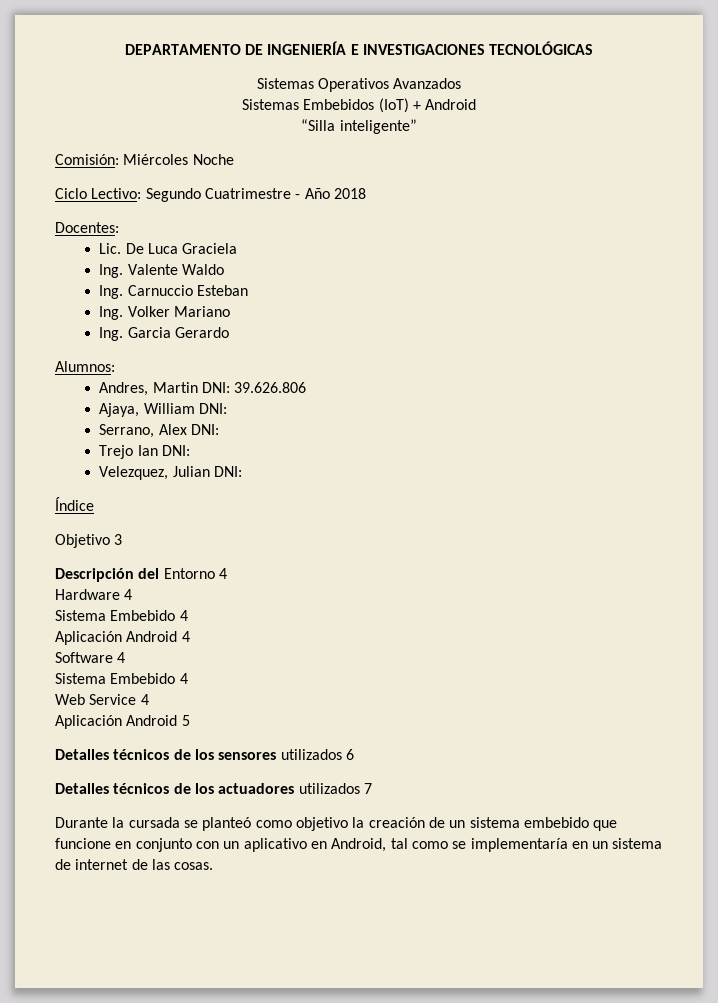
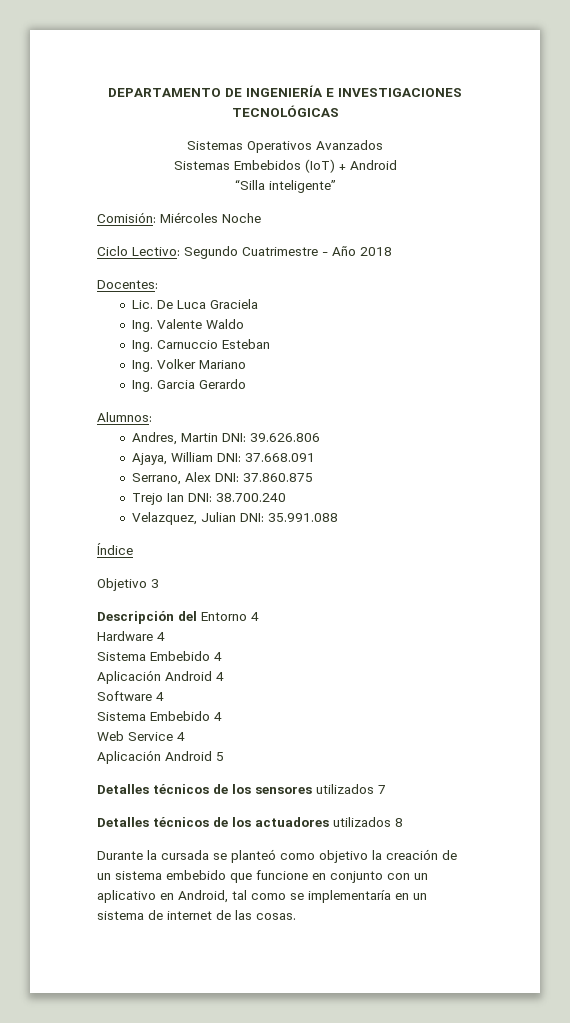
(228, 408) none -> [245,453,316,462] 37.668.091
(220, 429) none -> [243,473,314,482] 37.860.875
[99,466,169,480] // Velezquez, -> [216,493,287,502] [132,512,198,525] 38.700.240 // Velazquez,
(243, 471) none -> [268,513,339,522] 35.991.088
[345,749,354,760] 6 -> [378,785,386,794] 7
[363,783,372,794] 7 -> [395,818,403,827] 8

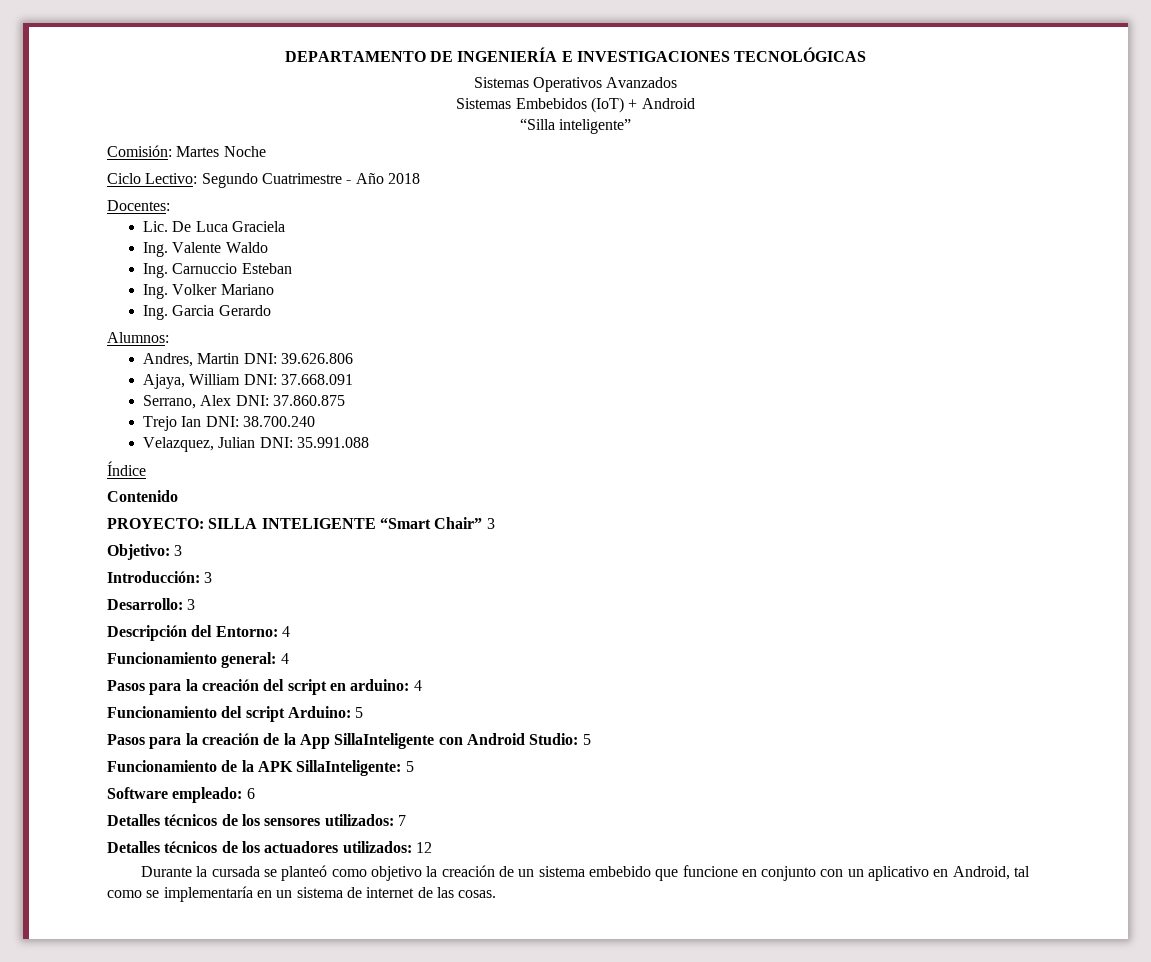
[160,212,218,223] Miércoles -> [176,146,220,157] Martes
[97,578,147,591] Objetivo -> [107,490,178,502] [107,517,495,529] [107,544,183,560] [107,571,213,583] [107,598,183,610] Contenido // PROYECTO: SILLA INTELIGENTE “Smart Chair” 3 // Objetivo: 3 // Introducción: 3 // Desarrollo:
[201,612,259,621] [97,631,165,641] [97,651,222,661] [97,670,224,684] [97,691,164,701] [97,711,222,721] [97,731,185,741] [97,750,224,764] Entorno 4 // Hardware 4 // Sistema Embebido 4 // Aplicación Android 4 // Software 4 // Sistema Embebido 4 // Web Service 4 // Aplicación Android 5 -> [215,626,290,637] [107,652,289,668] [107,679,422,695] [107,706,364,722] [107,733,591,749] [107,760,414,776] [107,787,255,803] Entorno: 4 // Funcionamiento general: 4 // Pasos para la creación del script en arduino: 4 // Funcionamiento del script Arduino: 5 // Pasos para la creación de la App SillaInteligente con Android Studio: 5 // Funcionamiento de la APK SillaInteligente: 5 // Software empleado: 6
[316,784,374,794] utilizados -> [324,814,394,826] utilizados:
[333,817,403,827] utilizados 8 -> [342,841,432,853] utilizados: 12

